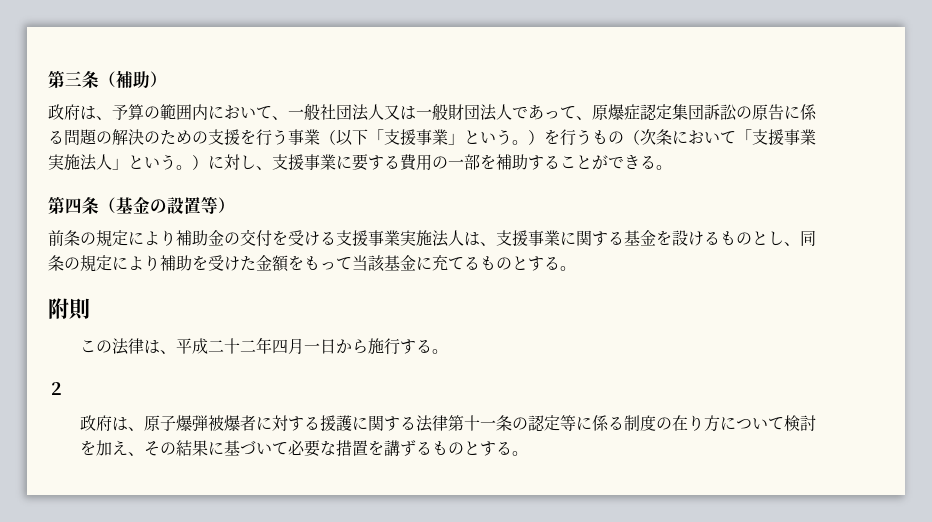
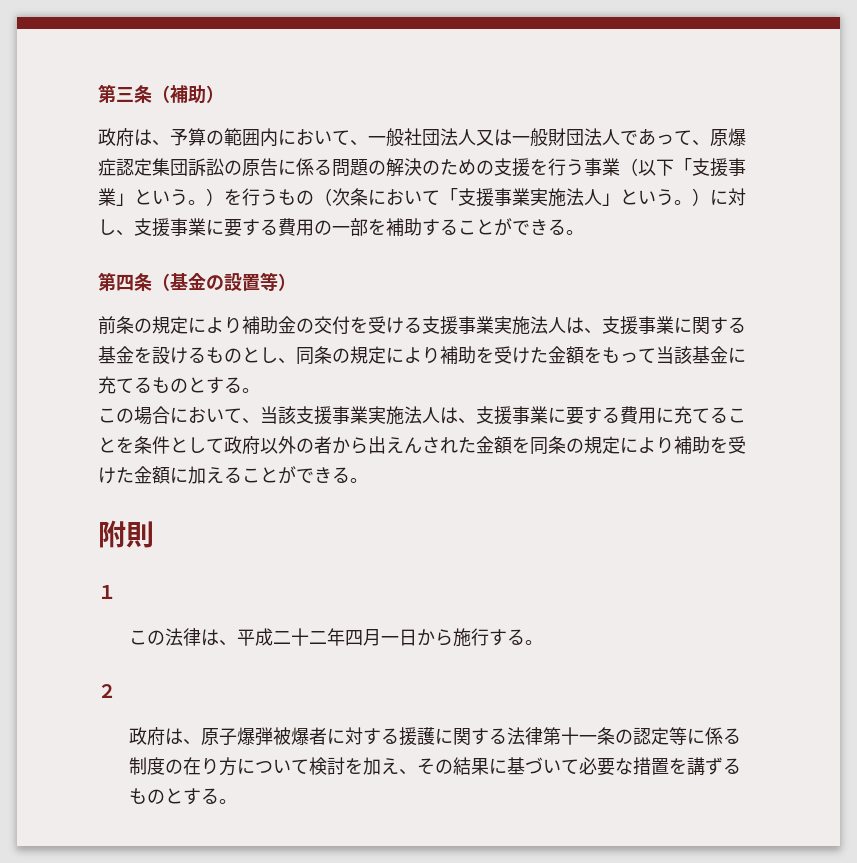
(576, 268) none -> [98,406,746,425] [98,436,746,455] [98,466,368,484] // この場合において、当該支援事業実施法人は、支援事業に要する費用に充てることを条件として政府以外の者から出えんされた金額を同条の規定により補助を受けた金額に加えることができる。
(90, 309) none -> [98,585,116,599] // １

